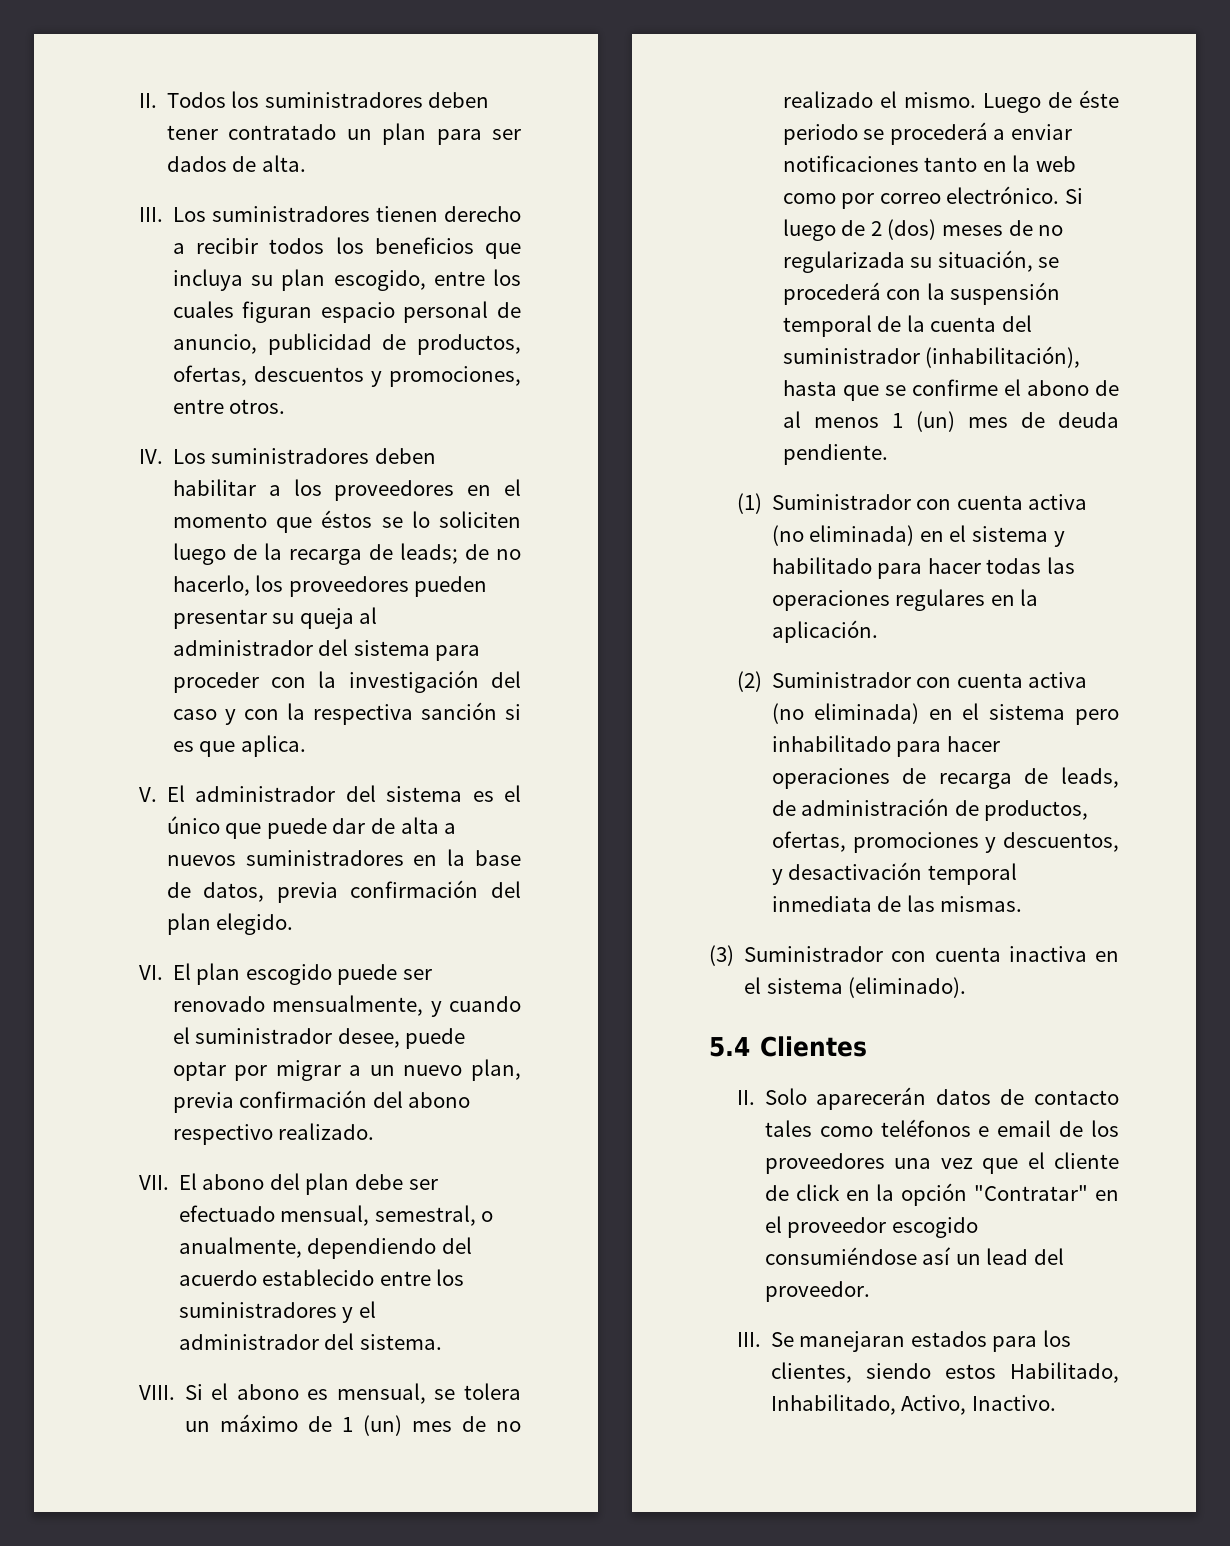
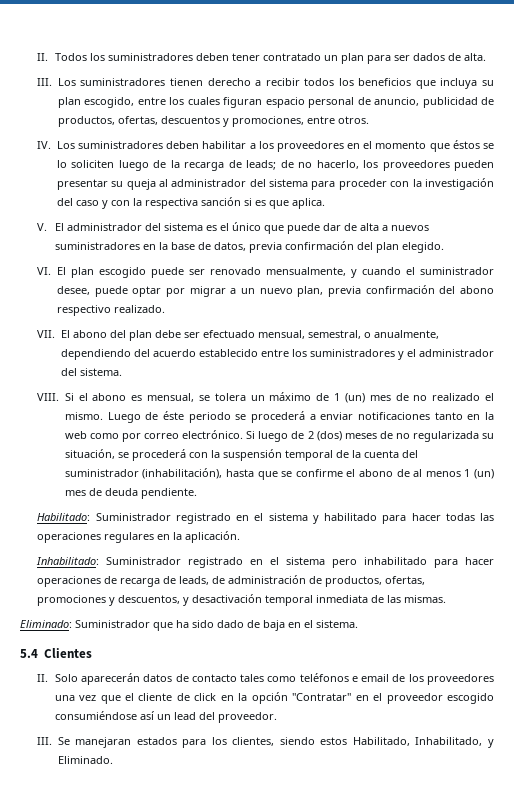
[736,493,1088,514] [771,525,915,546] (1) Suministrador con cuenta activa (no eliminada) -> [37,513,231,524] Habilitado: Suministrador registrado
[736,671,1088,692] [771,703,919,724] (2) Suministrador con cuenta activa (no eliminada) -> [36,557,244,568] Inhabilitado: Suministrador registrado
[709,945,1119,966] [744,977,967,998] (3) Suministrador con cuenta inactiva en el sistema (eliminado). -> [20,620,358,631] Eliminado: Suministrador que ha sido dado de baja en el sistema.
[901,1395,1056,1415] Activo, Inactivo. -> [488,739,494,748] [57,756,113,764] y Eliminado.

